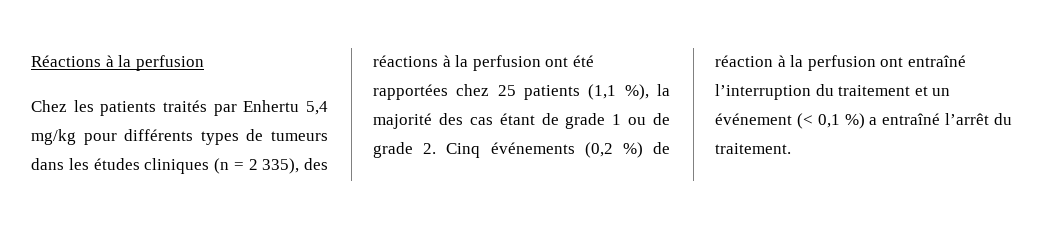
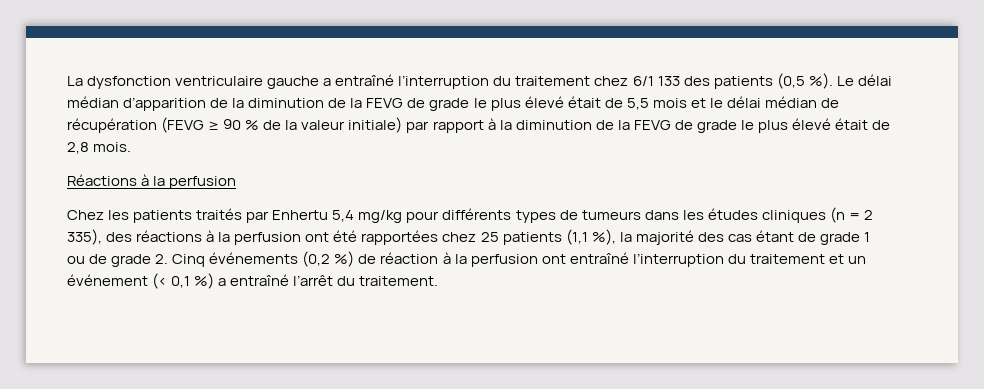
(31, 61) none -> [67,73,892,89] [67,96,840,111] [67,117,891,133] [67,142,132,154] La dysfonction ventriculaire gauche a entraîné l’interruption du traitement chez 6/1 133 des patients (0,5 %). Le délai médian d’apparition de la diminution de la FEVG de grade le plus élevé était de 5,5 mois et le délai médian de récupération (FEVG ≥ 90 % de la valeur initiale) par rapport à la diminution de la FEVG de grade le plus élevé était de 2,8 mois. //

